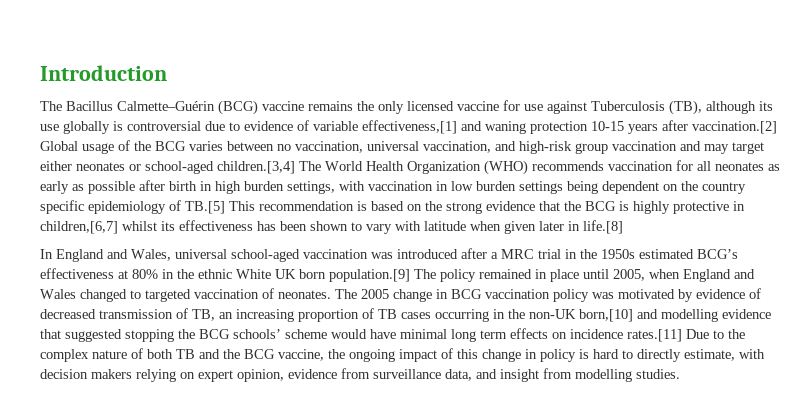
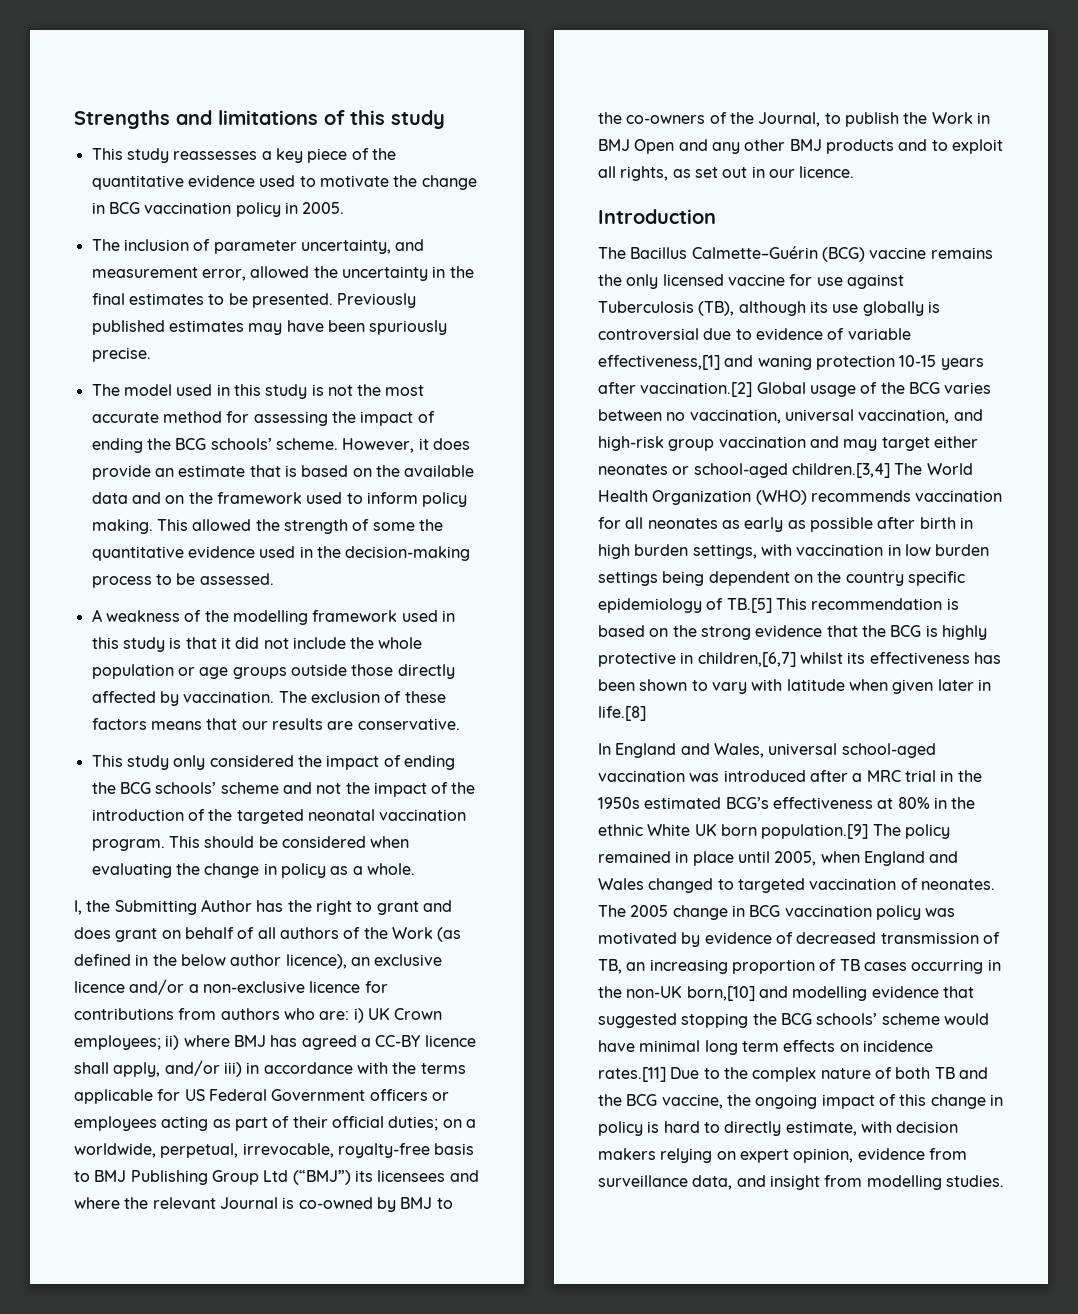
(40, 73) none -> [74,110,445,129] [91,148,396,163] [91,175,477,190] [91,202,345,217] [91,239,425,254] [91,266,474,281] [91,293,417,308] [91,320,448,335] [91,347,151,362] [91,384,425,399] [91,411,435,426] [91,438,470,453] [91,465,475,480] [91,492,468,507] [91,519,443,534] [91,546,471,561] [91,573,274,588] [91,609,455,625] [91,637,423,652] [91,664,455,679] [91,691,446,706] [91,718,460,730] [91,755,455,770] [91,782,476,797] [91,809,467,824] [91,836,410,851] [91,863,415,878] [74,899,452,915] [74,927,462,942] [74,954,443,969] [74,979,388,995] [74,1008,443,1023] [74,1035,476,1050] [74,1060,466,1077] [74,1089,449,1104] [74,1116,476,1131] [74,1143,475,1158] [74,1170,479,1185] [74,1197,453,1212] [598,112,990,127] [598,139,1003,154] [598,166,855,181] Strengths and limitations of this study // This study reassesses a key piece of the quantitative evidence used to motivate the change in BCG vaccination policy in 2005. // The inclusion of parameter uncertainty, and measurement error, allowed the uncertainty in the final estimates to be presented. Previously published estimates may have been spuriously precise. // The model used in this study is not the most accurate method for assessing the impact of ending the BCG schools’ scheme. However, it does provide an estimate that is based on the available data and on the framework used to inform policy making. This allowed the strength of some the quantitative evidence used in the decision-making process to be assessed. // A weakness of the modelling framework used in this study is that it did not include the whole population or age groups outside those directly affected by vaccination. The exclusion of these factors means that our results are conservative. // This study only considered the impact of ending the BCG schools’ scheme and not the impact of the introduction of the targeted neonatal vaccination program. This should be considered when evaluating the change in policy as a whole. // I, the Submitting Author has the right to grant and does grant on behalf of all authors of the Work (as defined in the below author licence), an exclusive licence and/or a non-exclusive licence for contributions from authors who are: i) UK Crown employees; ii) where BMJ has agreed a CC-BY licence shall apply, and/or iii) in accordance with the terms applicable for US Federal Government officers or employees acting as part of their official duties; on a worldwide, perpetual, irrevocable, royalty-free basis to BMJ Publishing Group Ltd (“BMJ”) its licensees and where the relevant Journal is co-owned by BMJ to the co-owners of the Journal, to publish the Work in BMJ Open and any other BMJ products and to exploit all rights, as set out in our licence. //

